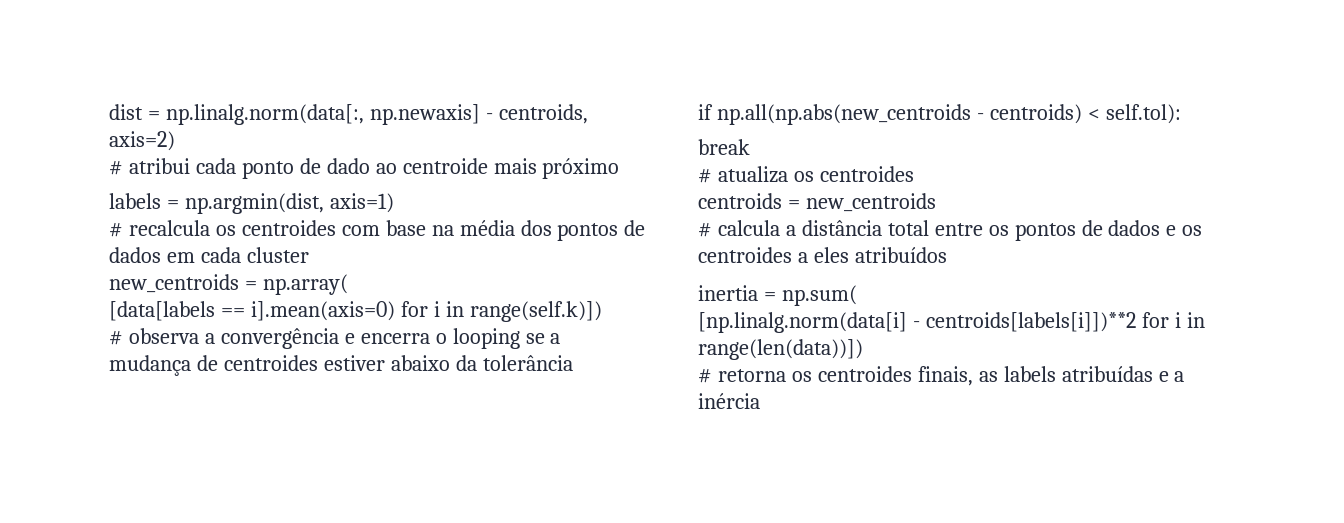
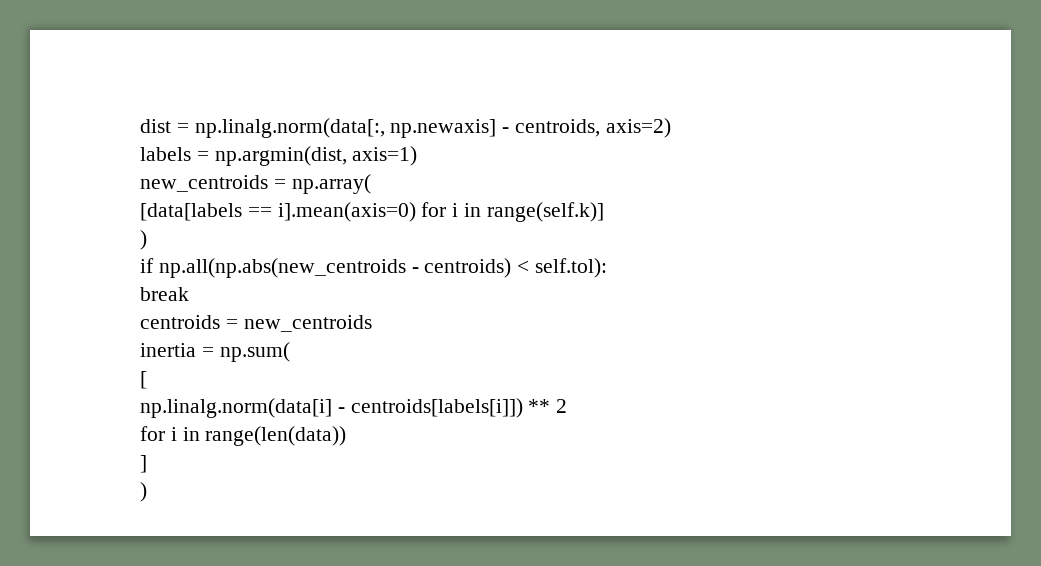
[109,158,620,179] [109,193,394,214] [109,220,646,241] [109,247,309,263] # atribui cada ponto de dado ao centroide mais próximo // labels = np.argmin(dist, axis=1) // # recalcula os centroides com base na média dos pontos de dados em cada cluster -> [140,146,418,166] labels = np.argmin(dist, axis=1)
[469,301,602,322] [109,328,561,349] [109,355,573,376] range(self.k)]) // # observa a convergência e encerra o looping se a mudança de centroides estiver abaixo da tolerância -> [486,202,604,222] [140,230,147,250] range(self.k)] // )
[698,166,914,183] // # atualiza os centroides -> (189, 294) none
[698,220,1203,241] [698,247,947,263] [698,285,857,306] [698,312,1205,333] [698,339,863,360] [698,366,1185,386] [698,393,760,409] # calcula a distância total entre os pontos de dados e os centroides a eles atribuídos // inertia = np.sum( // [np.linalg.norm(data[i] - centroids[labels[i]])**2 for i in range(len(data))]) // # retorna os centroides finais, as labels atribuídas e a inércia -> [140,342,290,362] [140,371,147,389] [140,398,568,418] [140,426,347,446] [140,455,147,473] [140,482,147,502] inertia = np.sum( // [ // np.linalg.norm(data[i] - centroids[labels[i]]) ** 2 // for i in range(len(data)) // ] // )

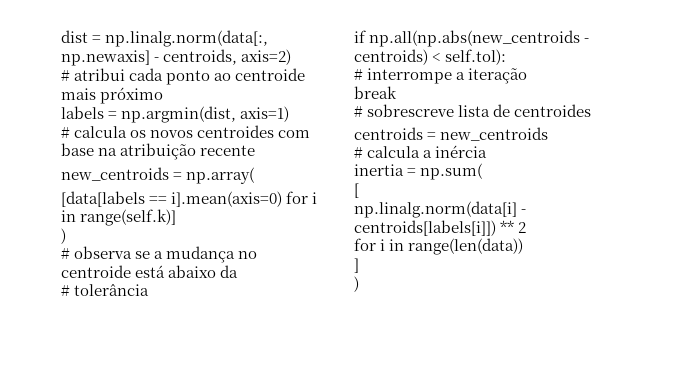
[140,146,418,166] labels = np.argmin(dist, axis=1) -> [61,68,306,85] [61,87,164,104] [61,106,290,123] [61,125,311,138] [61,143,256,160] # atribui cada ponto ao centroide mais próximo // labels = np.argmin(dist, axis=1) // # calcula os novos centroides com base na atribuição recente
(147, 240) none -> [61,246,258,263] [61,265,239,278] [61,284,150,296] // # observa se a mudança no centroide está abaixo da // # tolerância
[140,287,189,301] break -> [354,68,528,84] [354,86,397,99] [354,104,592,117] # interrompe a iteração // break // # sobrescreve lista de centroides
(372, 323) none -> [354,145,488,158] // # calcula a inércia

